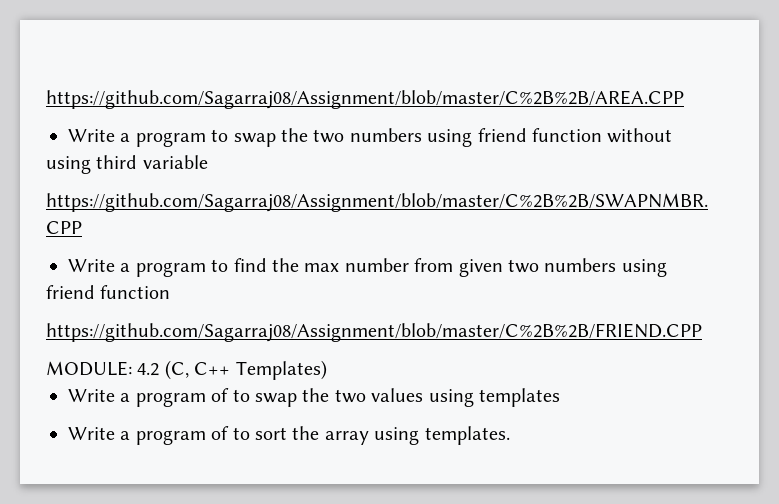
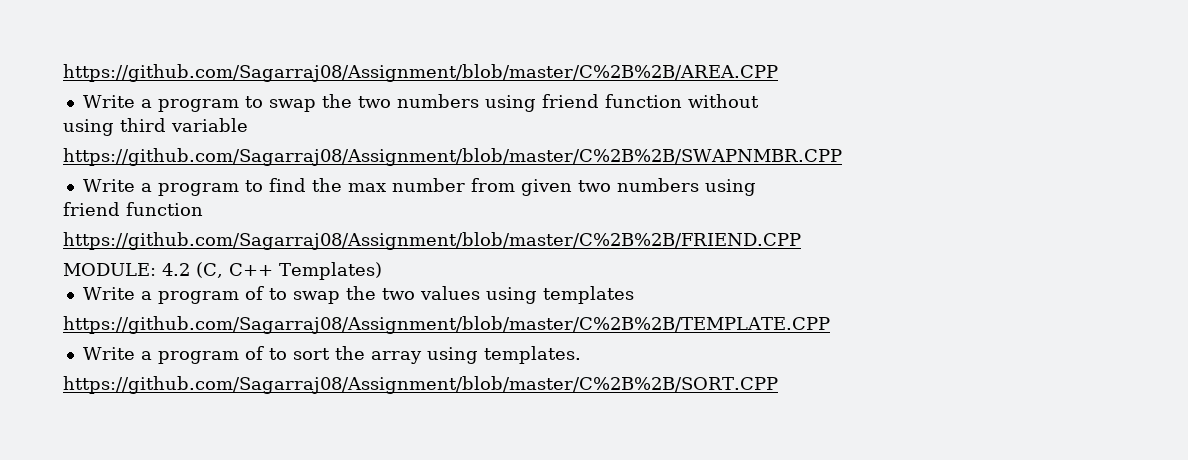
(560, 397) none -> [63,316,830,334] // https://github.com/Sagarraj08/Assignment/blob/master/C%2B%2B/TEMPLATE.CPP
(510, 435) none -> [63,376,778,394] // https://github.com/Sagarraj08/Assignment/blob/master/C%2B%2B/SORT.CPP

